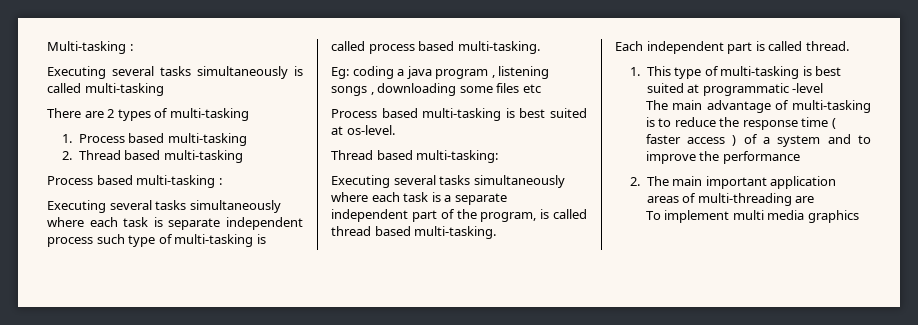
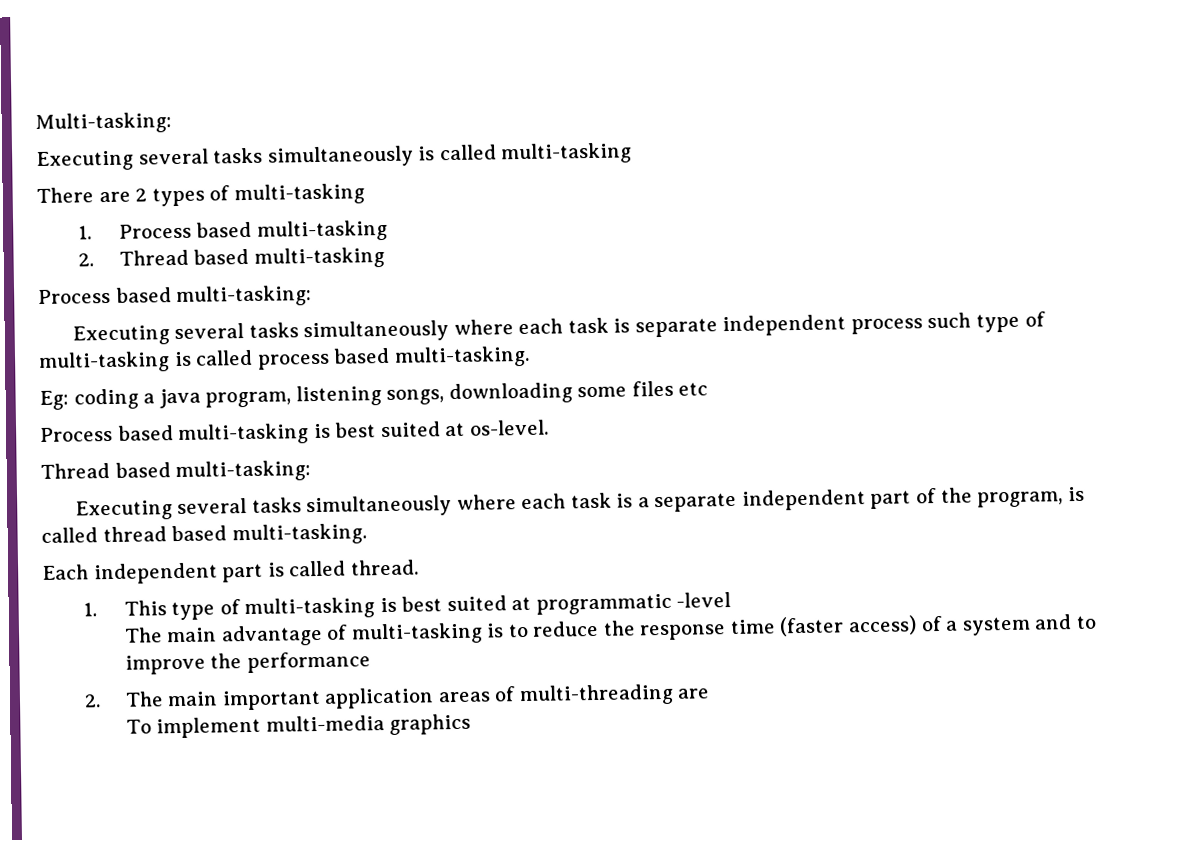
[47,41,133,54] Multi-tasking : -> [35,112,172,135] Multi-tasking:
[136,175,222,188] multi-tasking : -> [176,285,313,308] multi-tasking:
[435,66,550,79] [331,86,374,96] program , listening songs , -> [205,385,445,408] program, listening songs,
[831,118,836,129] [645,134,737,146] ( faster access ) -> [779,615,918,637] (faster access)
[732,210,805,220] multi media -> [265,715,385,732] multi-media

